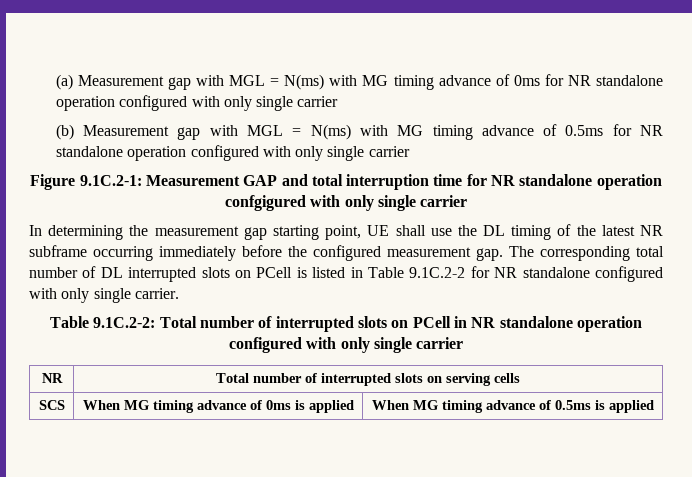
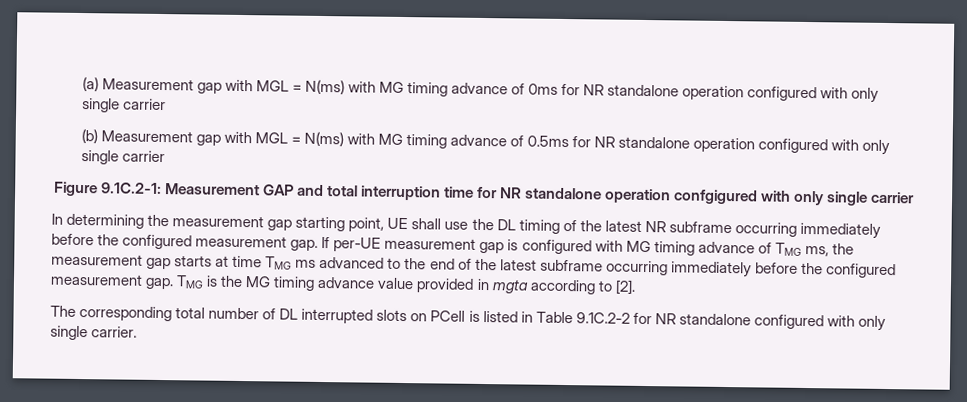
(503, 254) none -> [321,236,854,257] [51,253,896,279] [50,273,636,295] If per-UE measurement gap is configured with MG timing advance of TMG ms, the measurement gap starts at time TMG ms advanced to the end of the latest subframe occurring immediately before the configured measurement gap. TMG is the MG timing advance value provided in mgta according to [2]. //
[50,316,642,332] [228,337,464,353] [41,373,63,383] [216,373,520,386] [38,400,65,410] [82,400,354,413] [371,400,654,413] // Table 9.1C.2-2: Total number of interrupted slots on PCell in NR standalone operation configured with only single carrier // NR | Total number of interrupted slots on serving cells // SCS | When MG timing advance of 0ms is applied | When MG timing advance of 0.5ms is applied -> (138, 332) none

